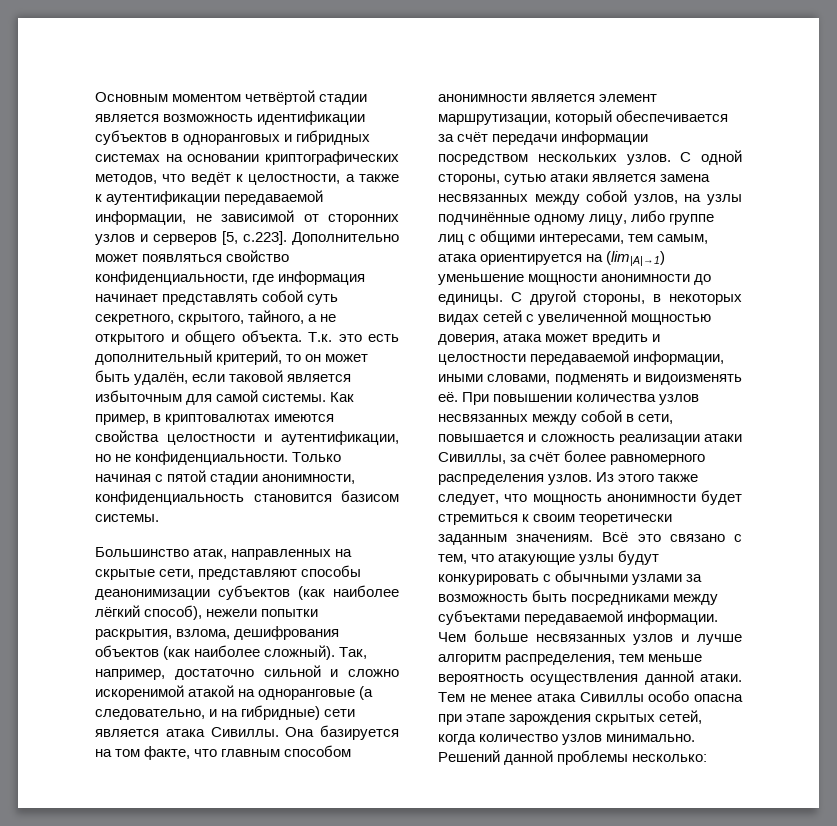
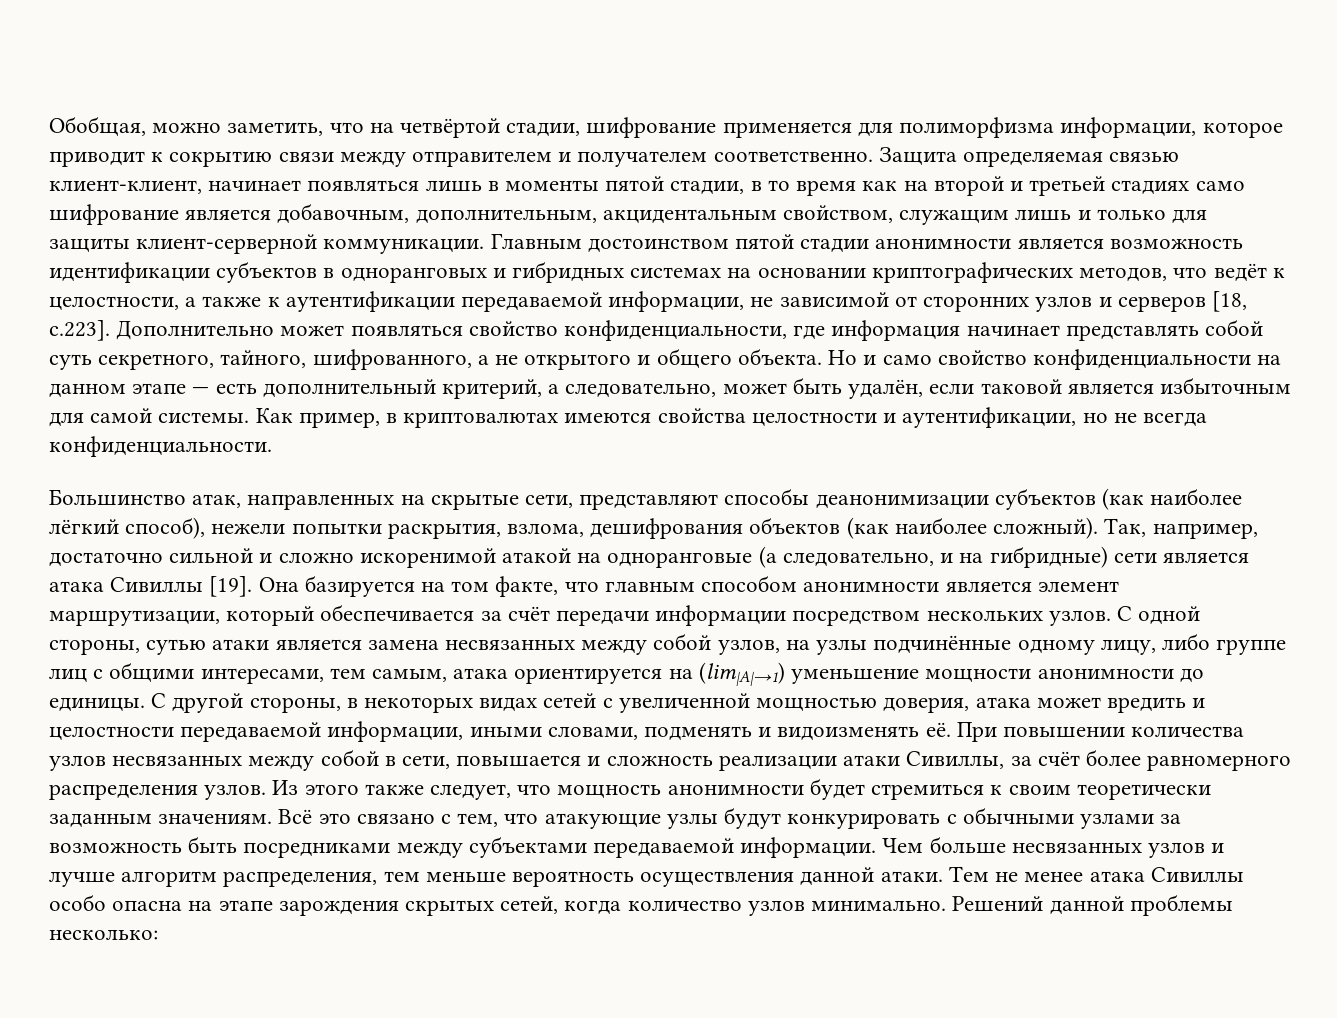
[95,90,368,105] Основным моментом четвёртой стадии -> [49,116,1283,138] [49,147,1180,167] [49,176,1245,196] [49,203,1208,225] [49,233,1012,254] Обобщая, можно заметить, что на четвёртой стадии, шифрование применяется для полиморфизма информации, которое приводит к сокрытию связи между отправителем и получателем соответственно. Защита определяемая связью клиент-клиент, начинает появляться лишь в моменты пятой стадии, в то время как на второй и третьей стадиях само шифрование является добавочным, дополнительным, акцидентальным свойством, служащим лишь и только для защиты клиент-серверной коммуникации. Главным достоинством пятой стадии анонимности
[222,231,238,245] [5, -> [1211,291,1247,312] [18,
[178,310,305,325] скрытого, тайного, -> [220,349,472,370] тайного, шифрованного,
[308,332,362,342] Т.к. это -> [828,349,1282,370] [49,383,210,398] Но и само свойство конфиденциальности на данном этапе —
[286,354,322,362] то он -> [548,383,717,398] а следовательно,
(132, 458) none -> [1142,412,1207,427] всегда
[292,452,342,462] [95,470,356,485] [95,490,399,505] [95,514,159,522] Только начиная с пятой стадии анонимности, конфиденциальность становится базисом системы. -> (272, 446) none
[210,727,279,737] Сивиллы. -> [110,576,253,597] Сивиллы [19].
[438,714,462,725] при -> [188,901,213,911] на

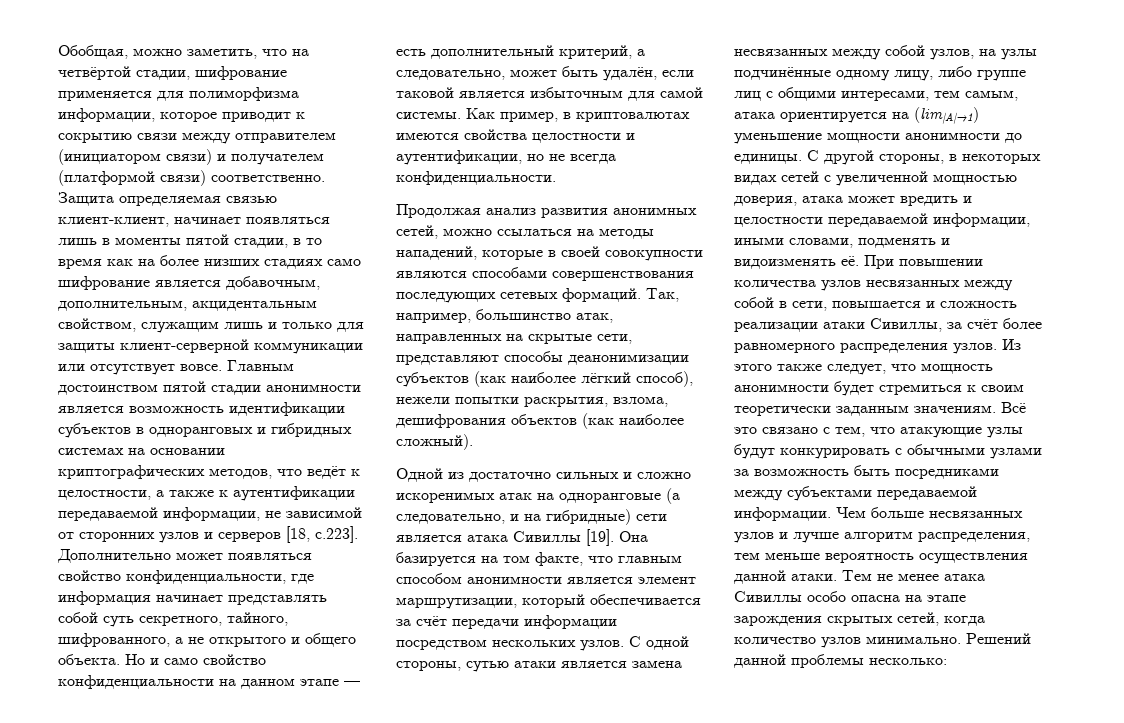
[558,151,708,167] и получателем -> [58,149,324,165] [58,170,206,186] (инициатором связи) и получателем (платформой связи)
[933,176,1106,196] второй и третьей -> [160,255,260,266] более низших
[323,239,485,254] коммуникации. -> [254,342,363,354] [58,364,222,375] коммуникации или отсутствует вовсе.
[49,489,186,506] Большинство -> [396,204,697,218] [396,225,654,239] [396,246,703,261] [396,267,694,281] [396,288,679,303] [396,309,571,323] Продолжая анализ развития анонимных сетей, можно ссылаться на методы нападений, которые в своей совокупности являются способами совершенствования последующих сетевых формаций. Так, например, большинство
[1104,518,1258,539] [49,548,572,568] Так, например, достаточно сильной и сложно искоренимой атакой -> [396,468,691,482] [396,492,532,503] // Одной из достаточно сильных и сложно искоренимых атак

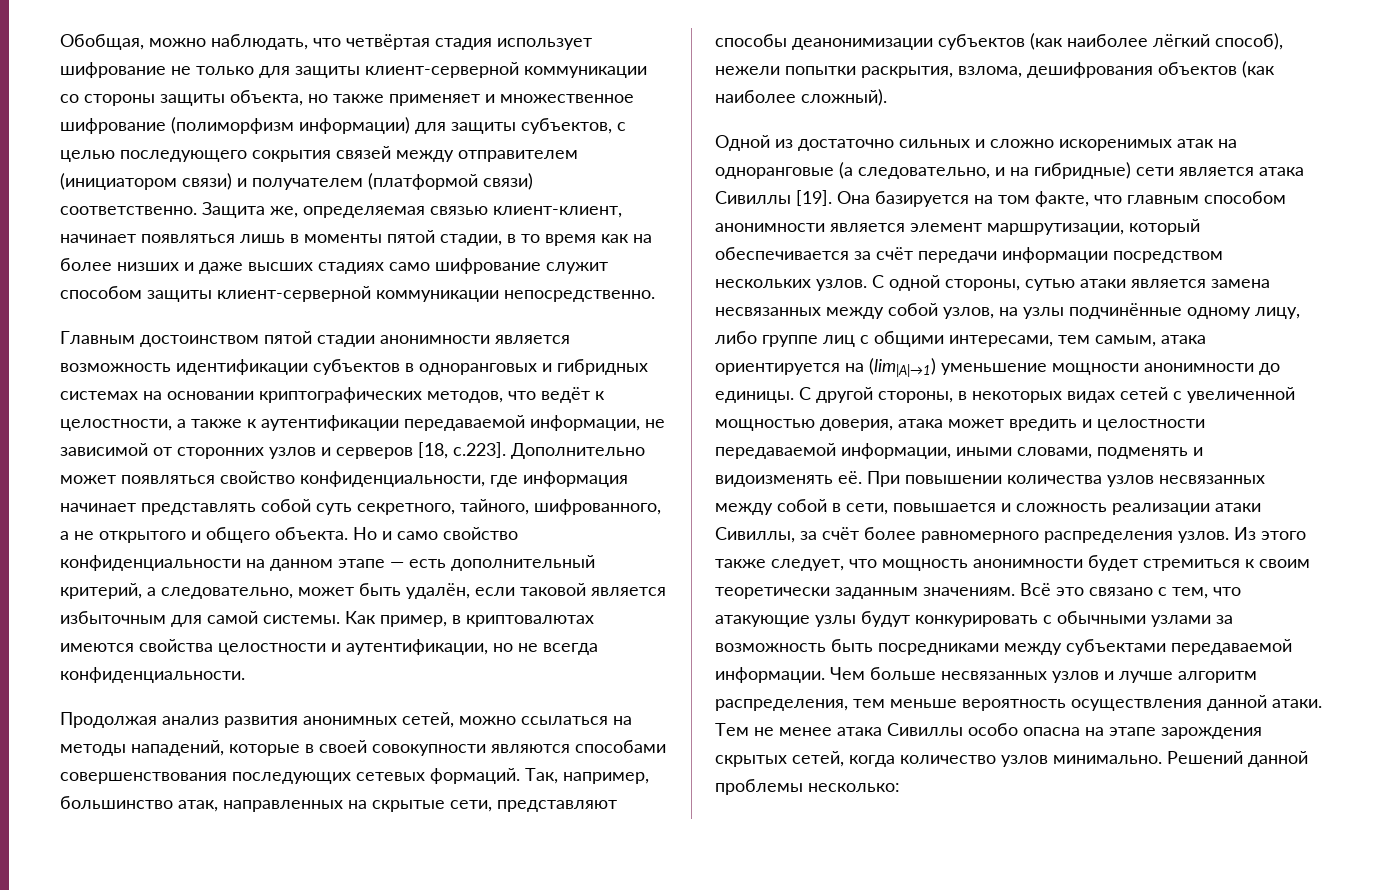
[187,48,309,59] [58,66,287,80] [58,87,299,101] [58,108,305,122] [58,133,177,143] заметить, что на четвёртой стадии, шифрование применяется для полиморфизма информации, которое приводит к сокрытию связи -> [211,34,592,50] [60,62,647,78] [60,90,634,106] [60,117,626,134] [60,146,391,162] наблюдать, что четвёртая стадия использует шифрование не только для защиты клиент-серверной коммуникации со стороны защиты объекта, но также применяет и множественное шифрование (полиморфизм информации) для защиты субъектов, с целью последующего сокрытия связей
(114, 199) none -> [270,206,298,218] же,
[264,258,361,269] [58,276,320,290] [58,300,317,311] [58,318,364,333] [58,339,363,354] [58,364,222,375] стадиях само шифрование является добавочным, дополнительным, акцидентальным свойством, служащим лишь и только для защиты клиент-серверной коммуникации или отсутствует вовсе. -> [184,258,608,274] [60,286,655,302] и даже высших стадиях само шифрование служит способом защиты клиент-серверной коммуникации непосредственно. //

